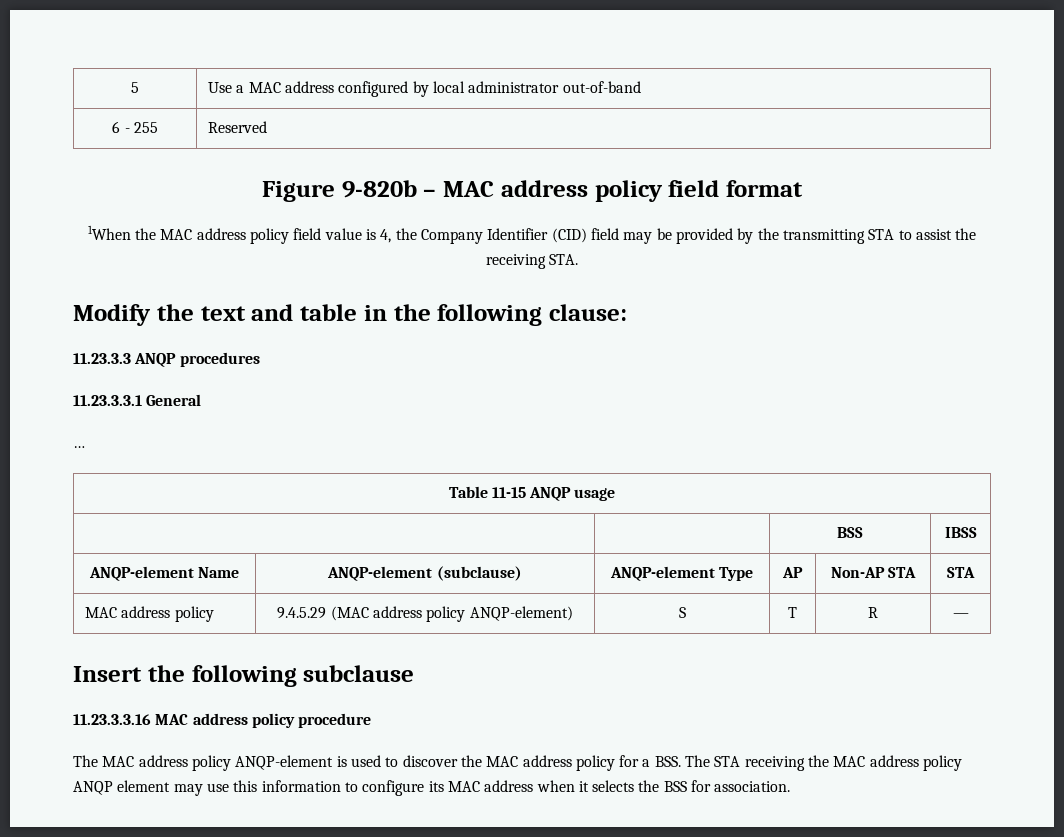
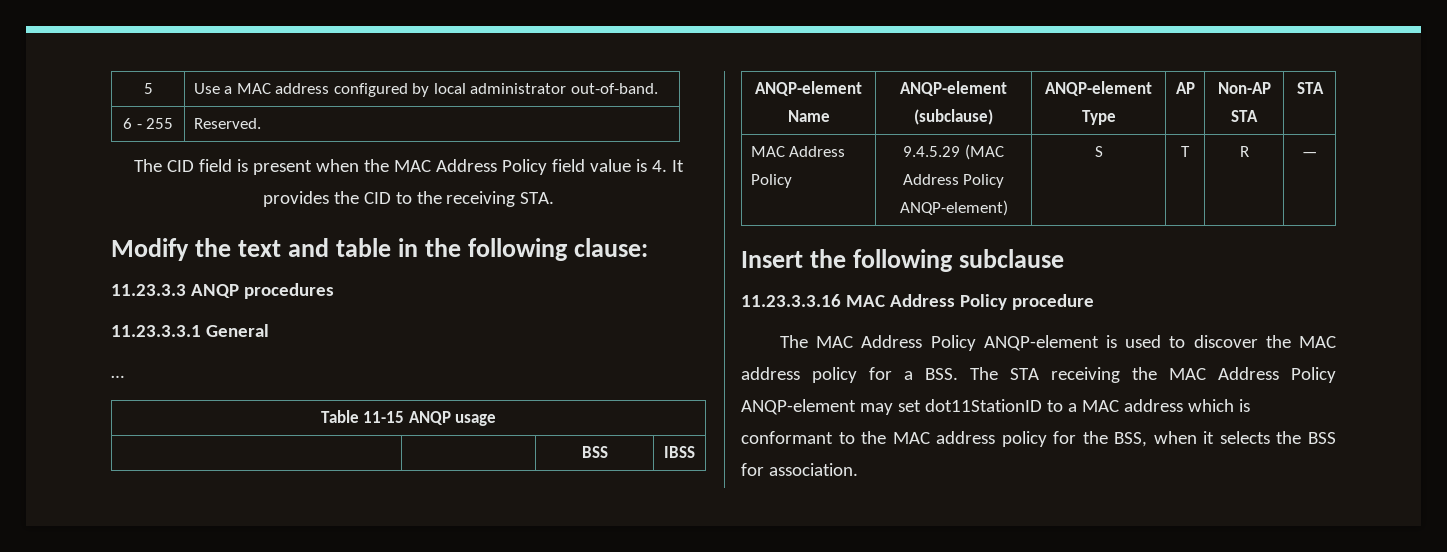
[562,81,641,93] out-of-band -> [570,83,658,94] out-of-band.
[207,121,267,133] [261,180,804,202] [87,225,952,244] Reserved // Figure 9-820b – MAC address policy field format // 1When the MAC address policy field value is 4, the Company Identifier (CID) field may be provided by the transmitting STA to assist -> [193,118,261,129] [134,159,684,175] [262,191,412,207] Reserved. // The CID field is present when the MAC Address Policy field value is 4. It provides the CID to
[121,606,214,622] address policy -> [789,146,846,157] [750,174,792,188] Address Policy
[373,606,466,622] address policy -> [902,174,1005,188] Address Policy
[192,713,295,728] address policy -> [889,294,1007,310] Address Policy
[138,755,231,771] address policy -> [861,335,976,351] Address Policy
[869,755,963,771] [73,780,534,796] address policy ANQP element may use this information to configure its MAC address -> [1218,367,1336,383] [741,399,1250,415] [741,431,1148,447] Address Policy ANQP-element may set dot11StationID to a MAC address which is conformant to the MAC address policy for the BSS,

